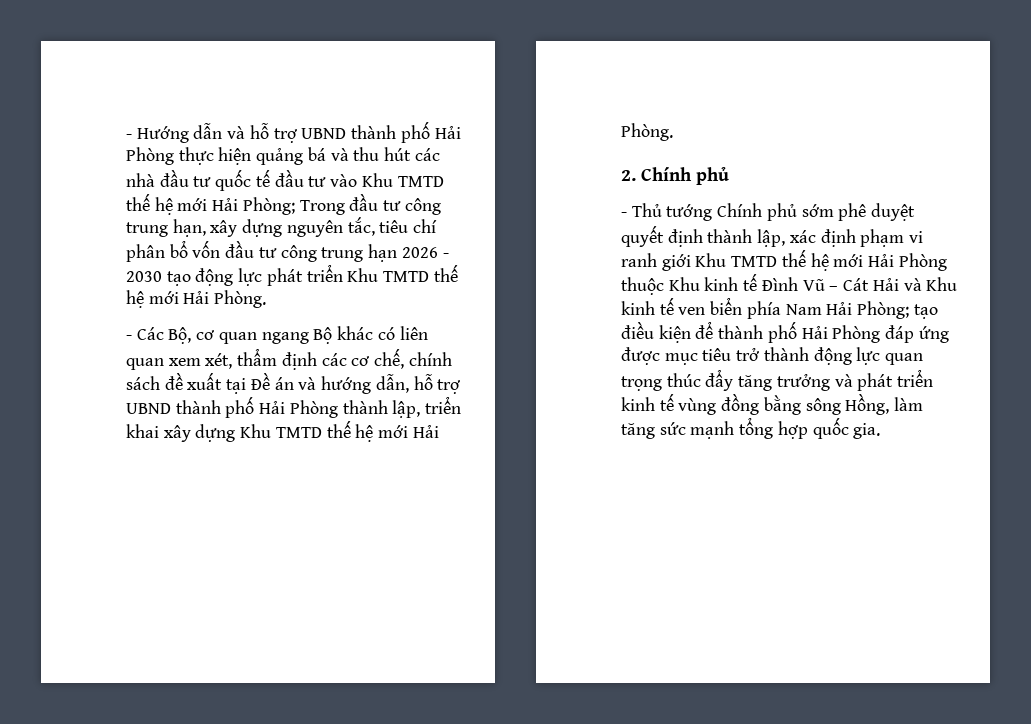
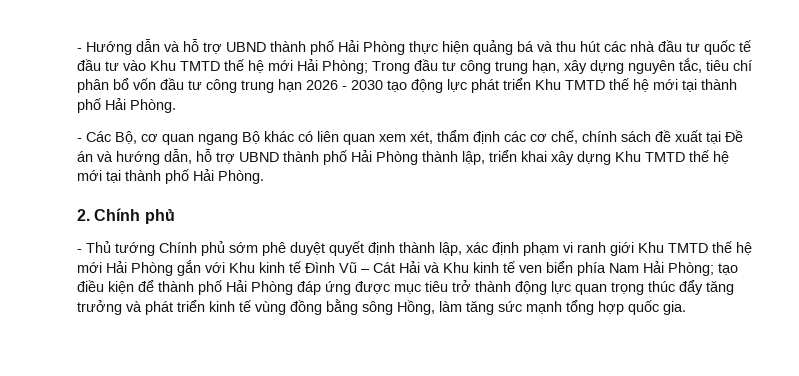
(179, 297) none -> [682,79,737,92] [77,98,101,113] tại thành phố
(409, 431) none -> [106,169,189,184] tại thành phố
[621,277,664,295] thuộc -> [177,260,225,276] gắn với

